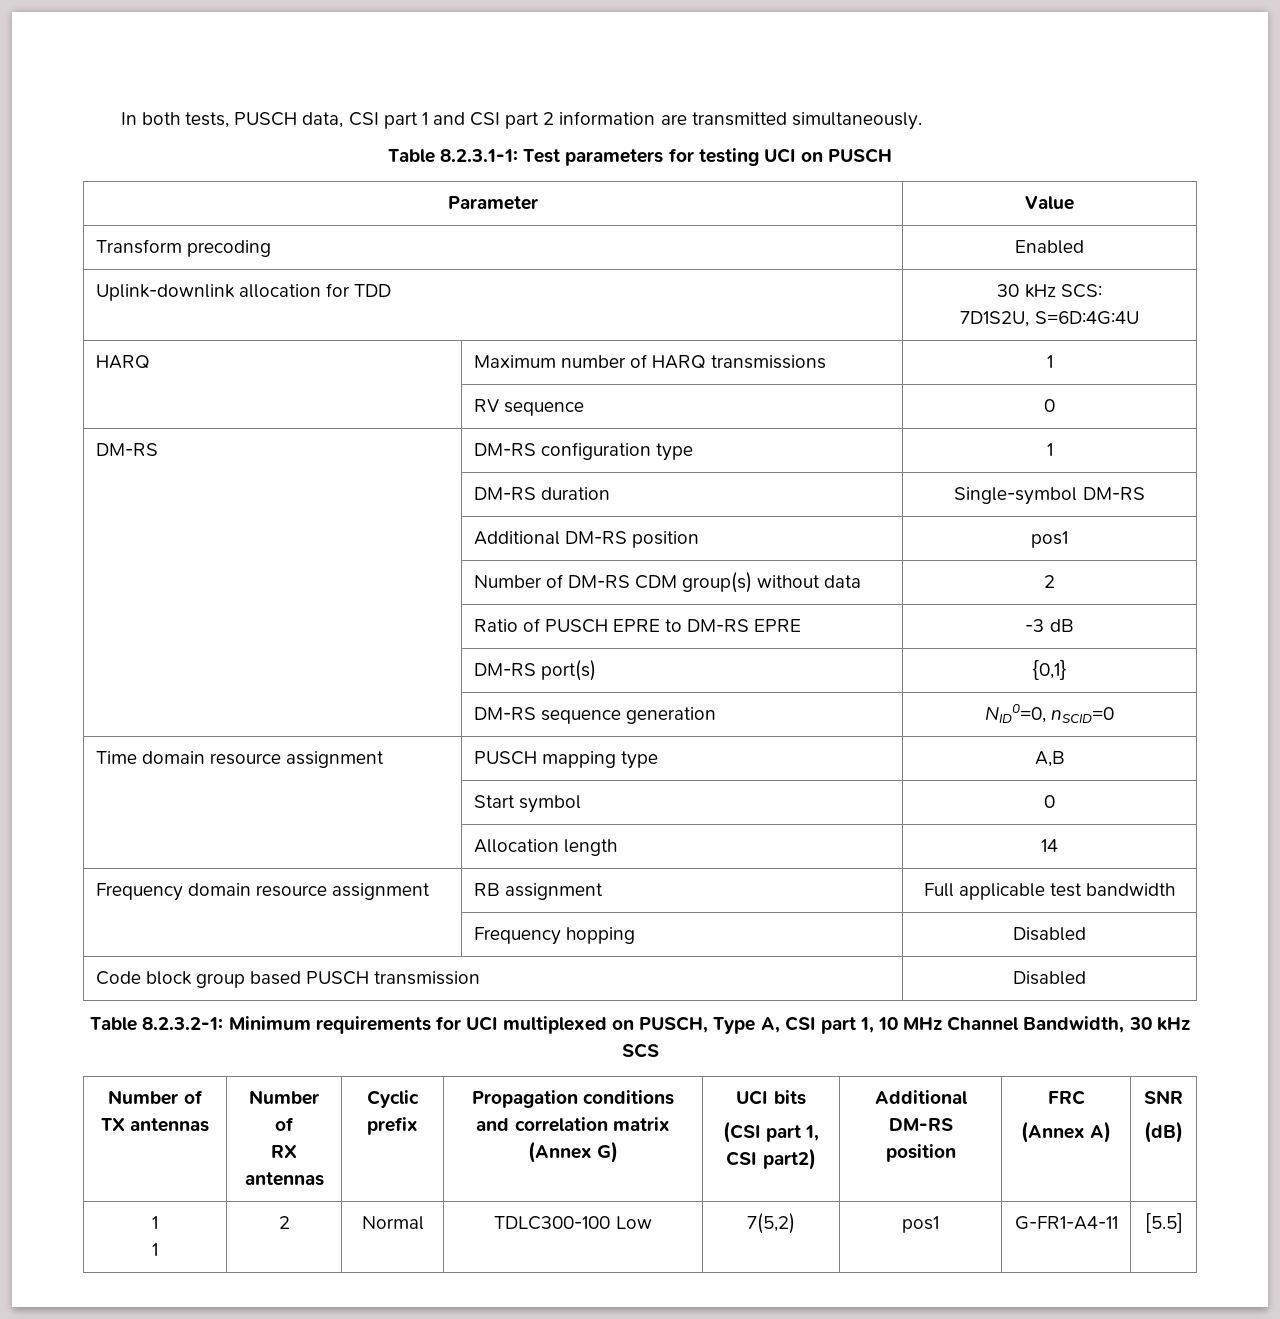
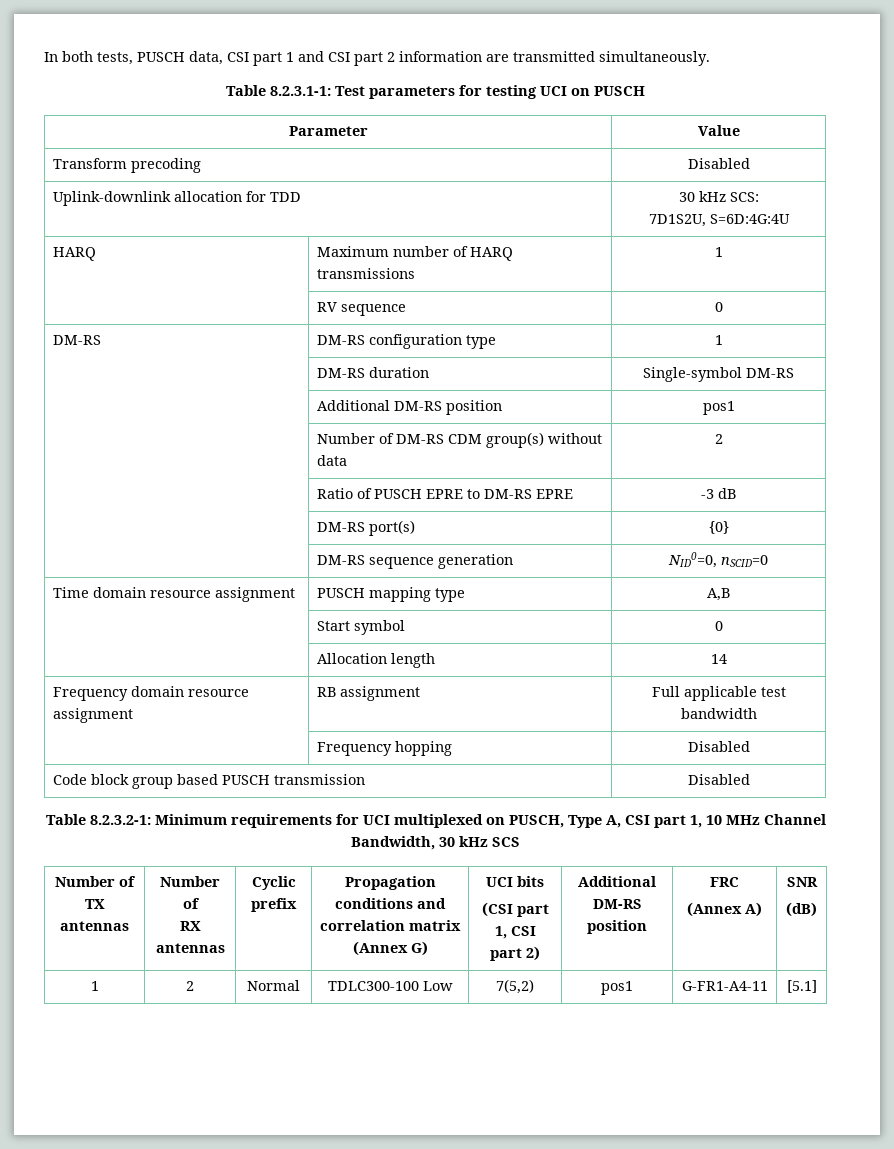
[1015,240,1084,254] Enabled -> [687,158,750,169] Disabled
[1032,660,1067,680] {0,1} -> [708,521,729,534] {0}
[762,1148,816,1170] part2) -> [490,946,540,961] part 2)
[152,1243,158,1256] // 1 -> (99, 986) none
[1144,1213,1183,1233] [5.5] -> [786,980,817,993] [5.1]

